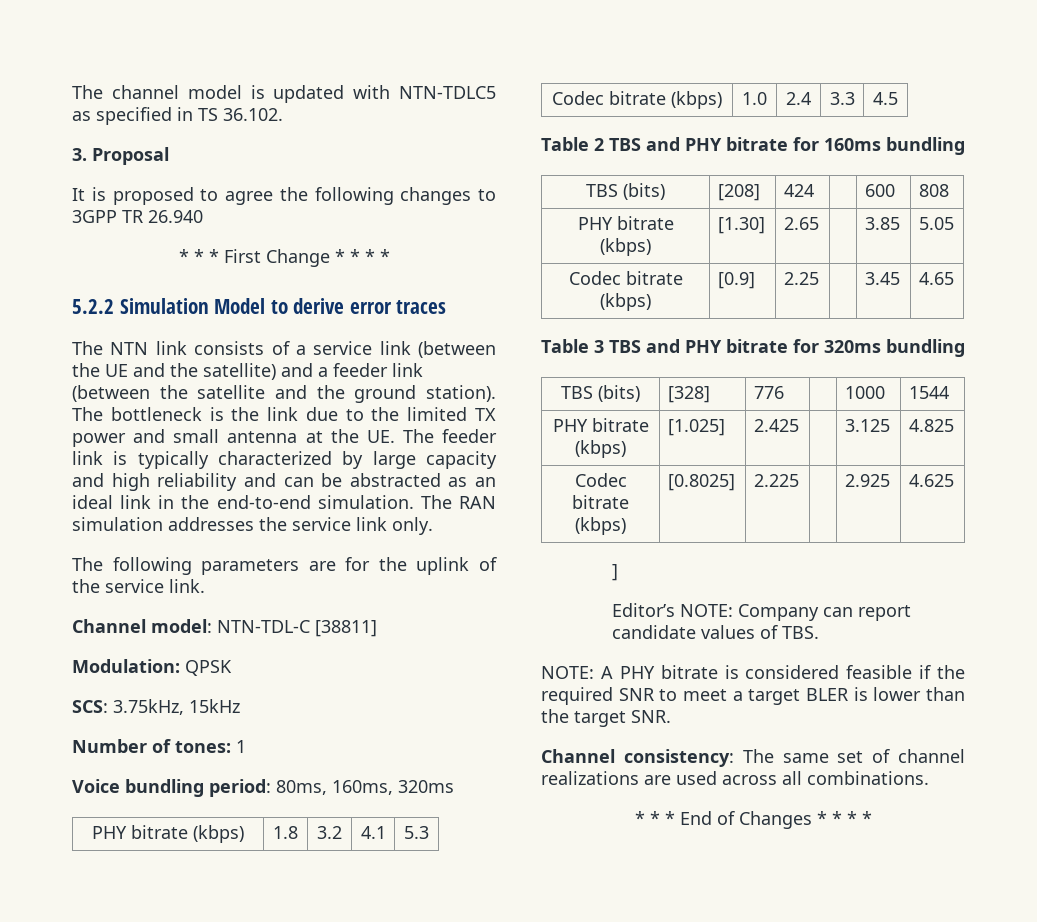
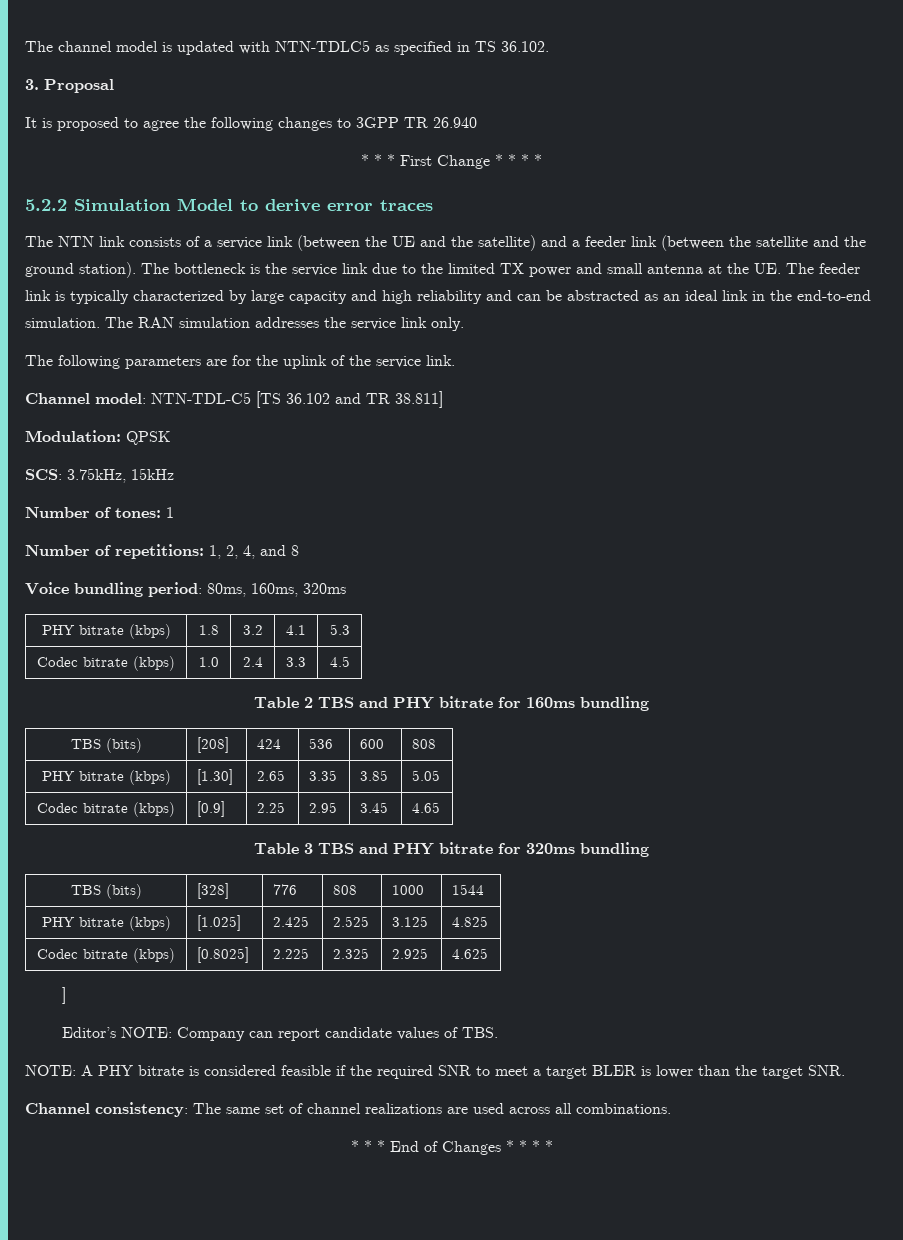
(260, 414) none -> [292,264,337,276] service
[217,620,377,637] NTN-TDL-C [38811] -> [151,391,443,408] NTN-TDL-C5 [TS 36.102 and TR 38.811]
(246, 746) none -> [25,544,299,559] // Number of repetitions: 1, 2, 4, and 8
(814, 190) none -> [309,738,334,749] 536
(819, 223) none -> [309,770,338,781] 3.35
(819, 278) none -> [309,802,338,813] 2.95
(784, 392) none -> [333,885,358,895] 808
(799, 425) none -> [333,916,370,927] 2.525
(799, 480) none -> [333,948,370,959] 2.325

